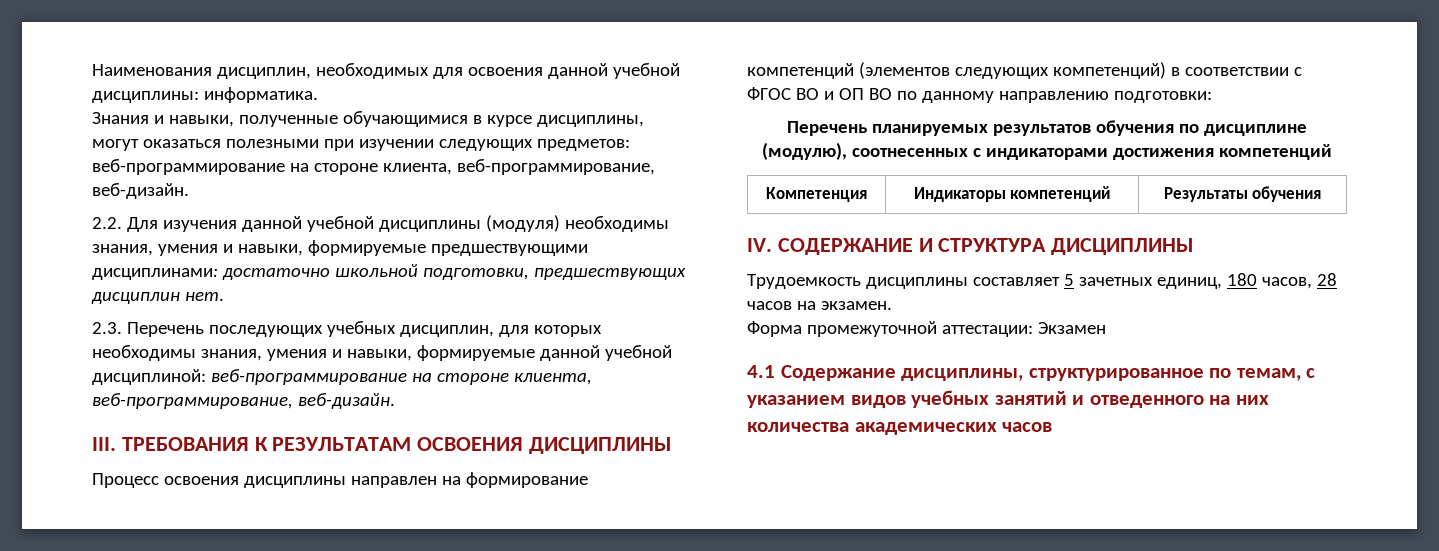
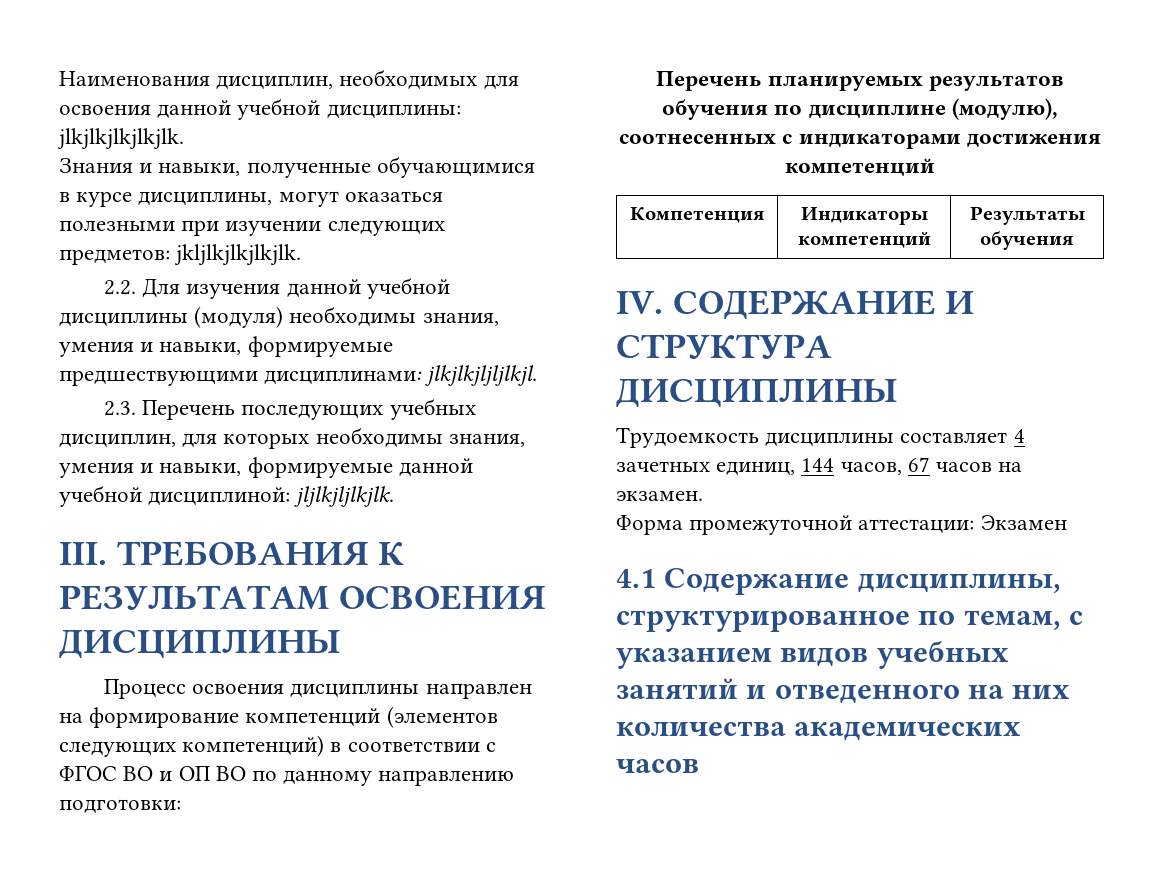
[203,87,318,103] информатика. -> [57,128,184,150] jlkjlkjlkjlkjlk.
[92,159,655,175] [92,183,189,199] веб-программирование на стороне клиента, веб-программирование, веб-дизайн. -> [174,244,302,266] jkljlkjlkjlkjlk.
[221,264,686,280] [91,292,224,304] достаточно школьной подготовки, предшествующих дисциплин нет. -> [425,365,538,386] jlkjlkjljljlkjl.
[210,369,592,385] [92,393,395,409] веб-программирование на стороне клиента, веб-программирование, веб-дизайн. -> [294,486,395,507] jljlkjljlkjlk.
[1063,274,1074,286] 5 -> [1013,429,1025,443] 4
[1226,273,1337,289] 180 часов, 28 -> [801,457,930,475] 144 часов, 67

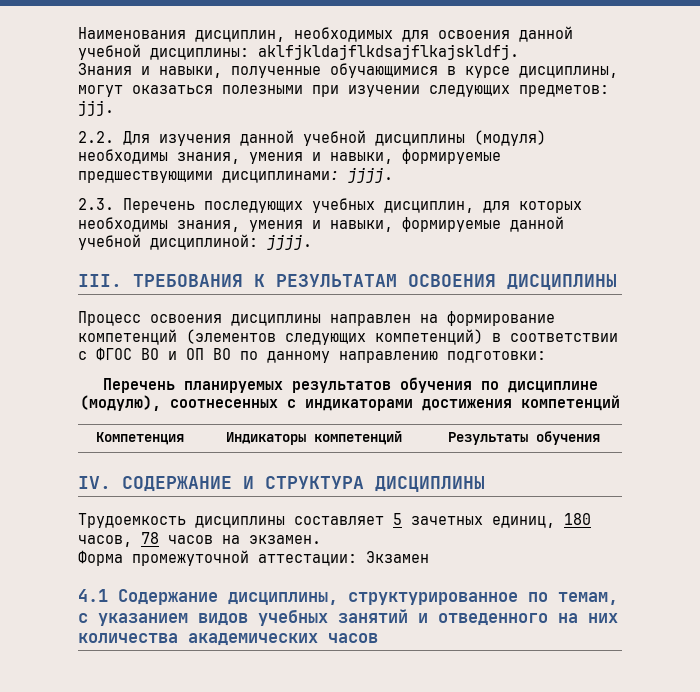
[57,128,184,150] jlkjlkjlkjlkjlk. -> [258,44,519,60] aklfjkldajflkdsajflkajskldfj.
[174,244,302,266] jkljlkjlkjlkjlk. -> [78,100,114,116] jjj.
[425,365,538,386] jlkjlkjljljlkjl. -> [348,167,393,183] jjjj.
[294,486,395,507] jljlkjljlkjlk. -> [267,234,312,250] jjjj.
[1013,429,1025,443] 4 -> [393,513,402,525] 5
[801,457,930,475] 144 часов, 67 -> [564,513,591,525] [78,532,159,547] 180 часов, 78

